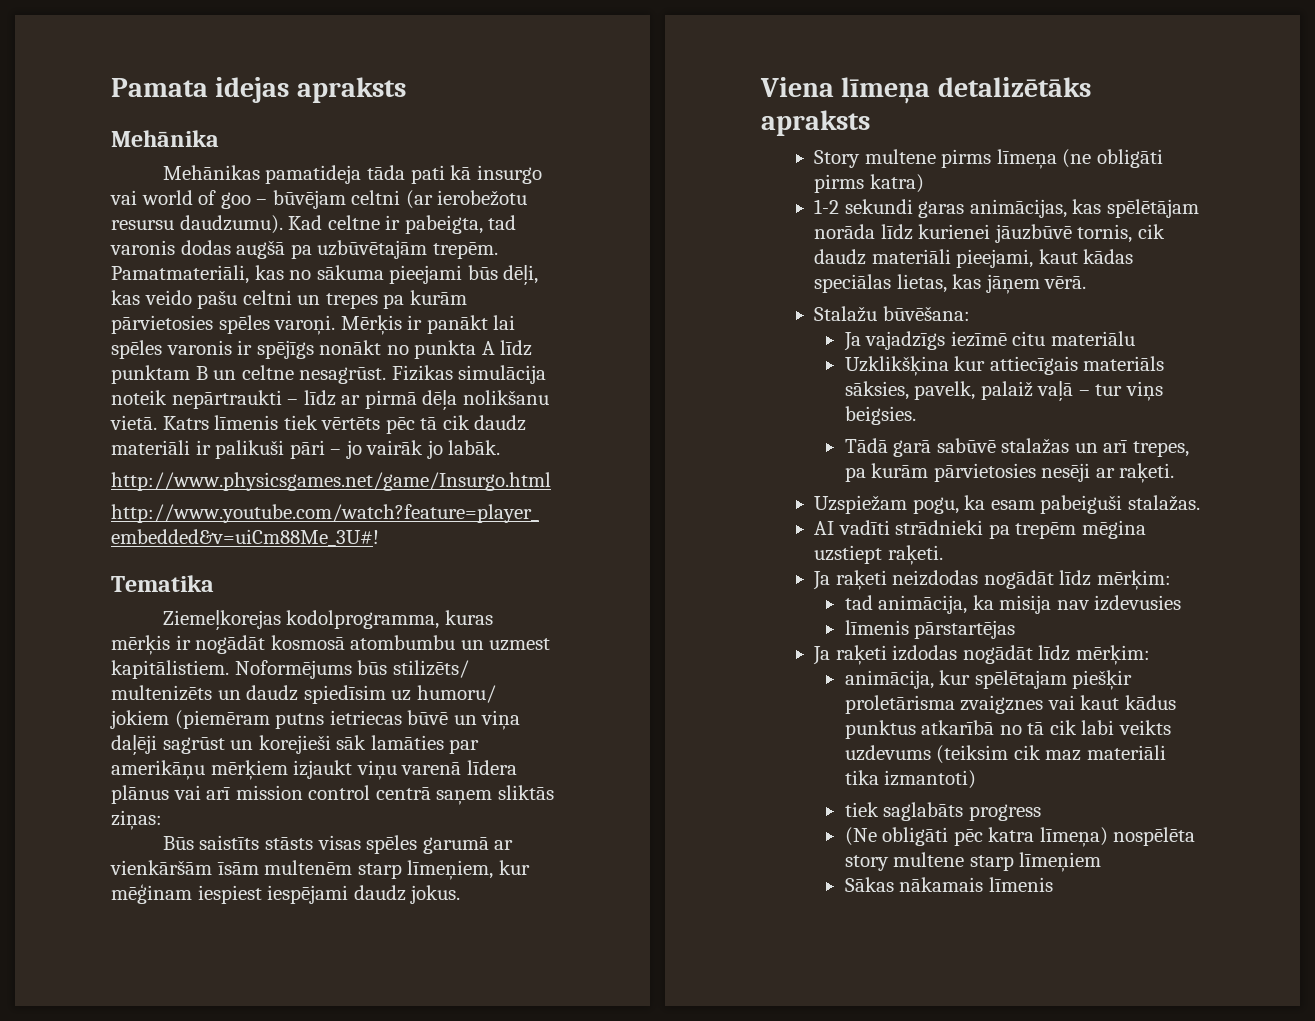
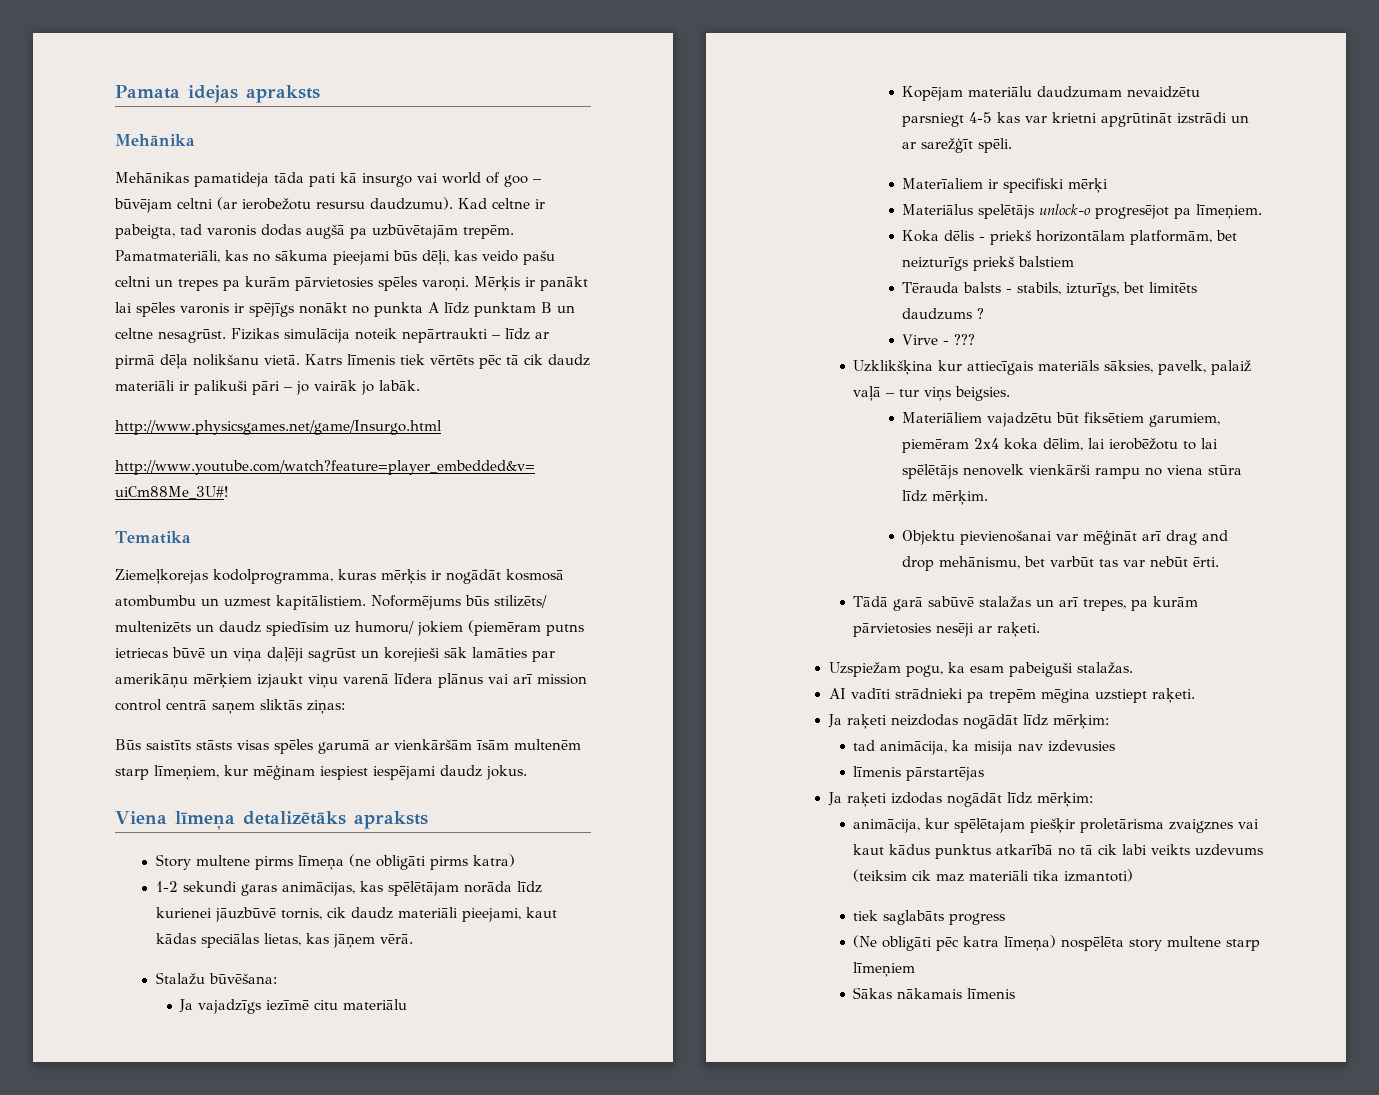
(1135, 338) none -> [902,86,1201,101] [902,112,1250,127] [902,138,1013,153] [902,178,1109,193] [902,204,1263,219] [902,230,1238,245] [902,256,1075,271] [902,282,1198,297] [902,308,985,320] [902,334,976,345] // Kopējam materiālu daudzumam nevaidzētu parsniegt 4-5 kas var krietni apgrūtināt izstrādi un ar sarežģīt spēli. // Materīaliem ir specifiski mērķi // Materiālus spelētājs unlock-o progresējot pa līmeņiem. // Koka dēlis - priekš horizontālam platformām, bet neizturīgs priekš balstiem // Tērauda balsts - stabils, izturīgs, bet limitēts daudzums ? // Virve - ???
(916, 415) none -> [902,412,1221,427] [902,438,1219,453] [902,464,1243,479] [902,490,989,505] [902,530,1229,545] [902,556,1220,571] // Materiāliem vajadzētu būt fiksētiem garumiem, piemēram 2x4 koka dēlim, lai ierobēžotu to lai spēlētājs nenovelk vienkārši rampu no viena stūra līdz mērķim. // Objektu pievienošanai var mēģināt arī drag and drop mehānismu, bet varbūt tas var nebūt ērti.

